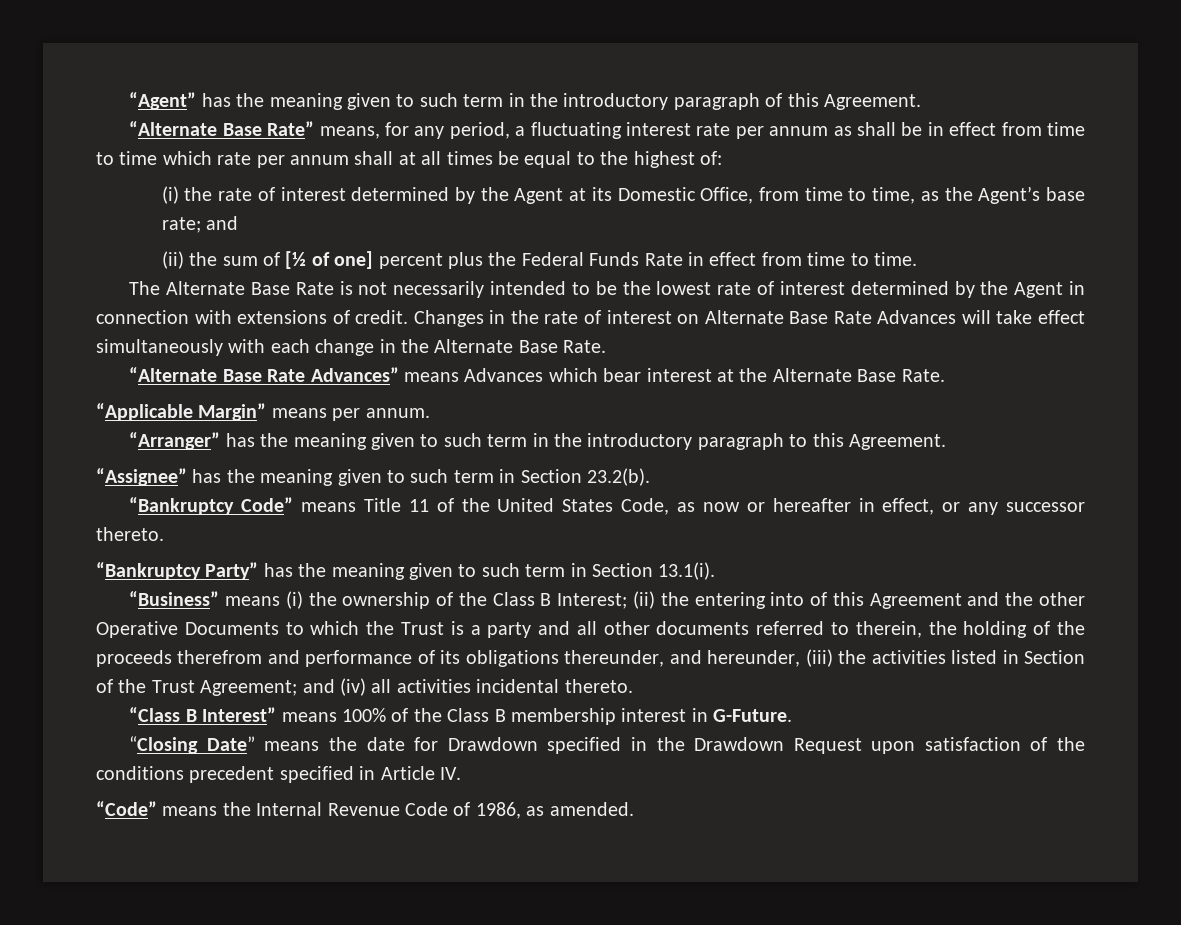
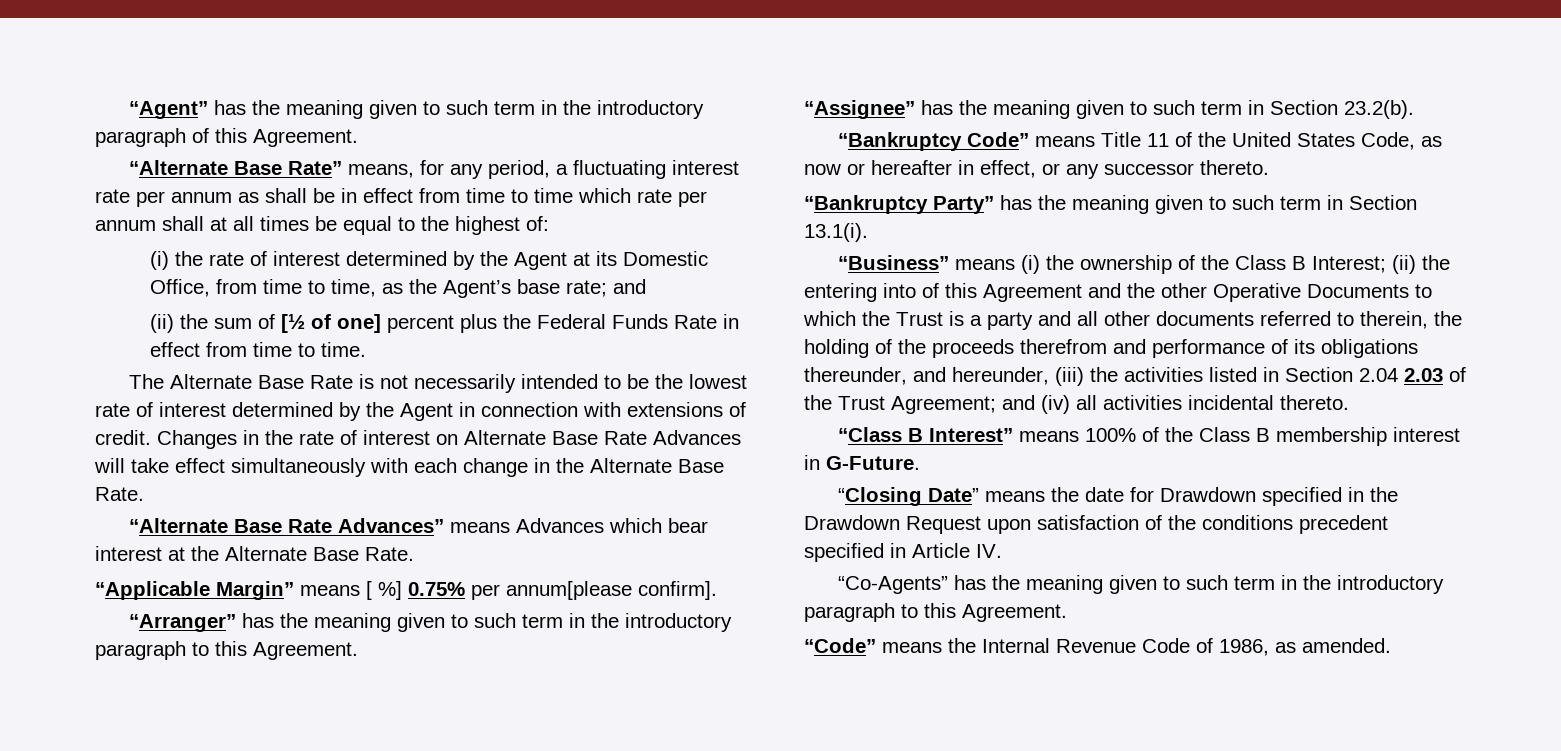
[332,408,430,421] per annum. -> [366,581,717,600] [ %] 0.75% per annum[please confirm].
(1085, 657) none -> [1359,368,1443,382] 2.04 2.03
(461, 773) none -> [837,575,1444,594] [804,603,1067,622] // “Co-Agents” has the meaning given to such term in the introductory paragraph to this Agreement.

